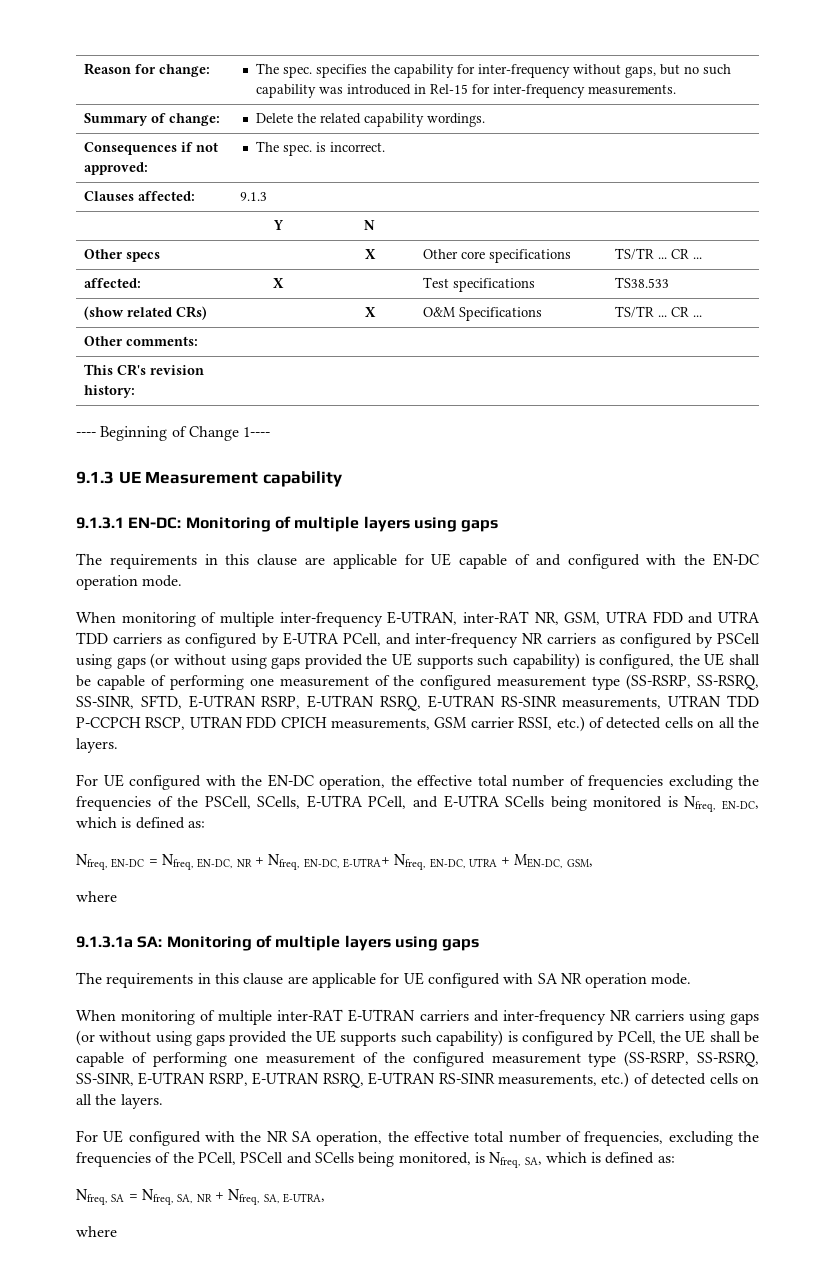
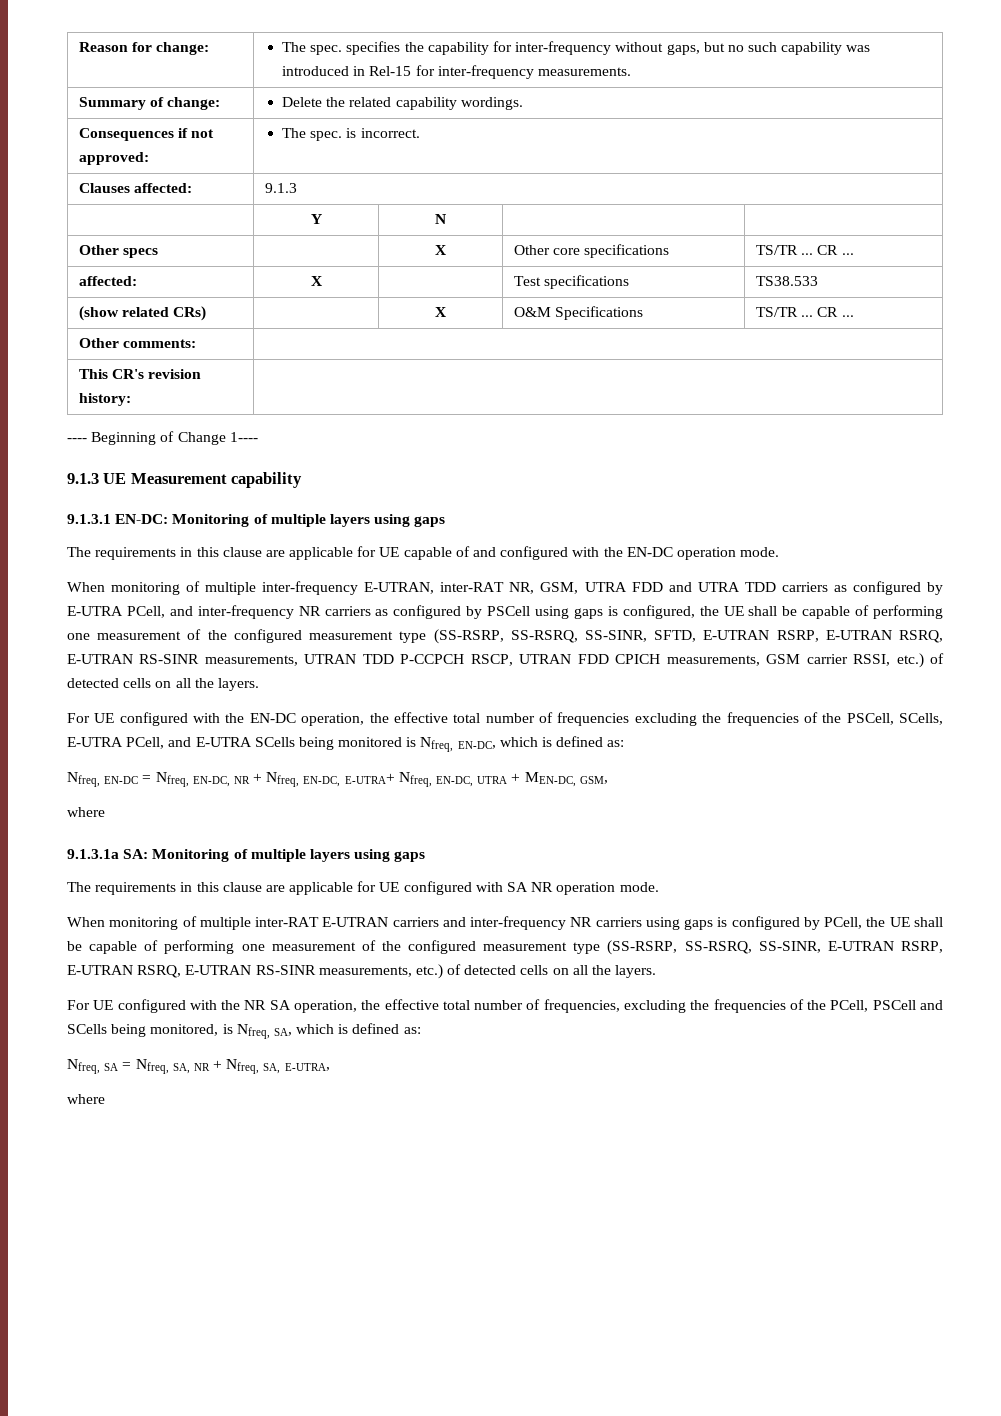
[150,653,580,669] (or without using gaps provided the UE supports such capability) -> (603, 613) none
[76,1030,504,1046] (or without using gaps provided the UE supports such capability) -> (714, 924) none

